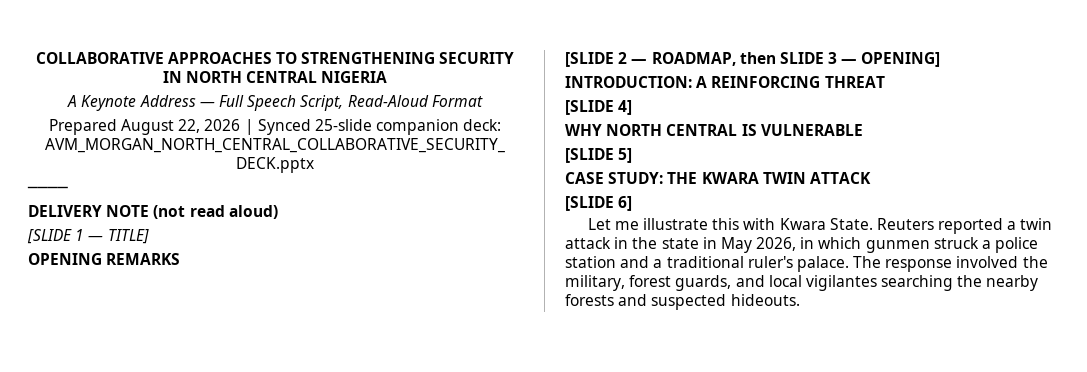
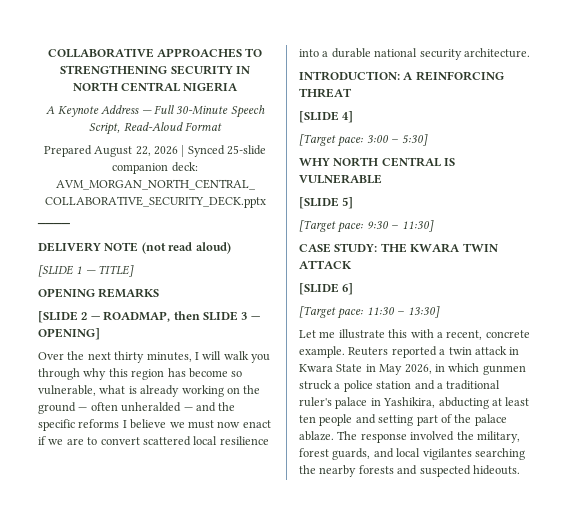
(244, 101) none -> [176,105,229,115] 30-Minute
(941, 59) none -> [38,351,270,363] [38,368,243,380] [38,385,261,397] [38,402,236,414] [38,419,271,431] [38,436,269,446] [299,48,530,60] // Over the next thirty minutes, I will walk you through why this region has become so vulnerable, what is already working on the ground — often unheralded — and the specific reforms I believe we must now enact if we are to convert scattered local resilience into a durable national security architecture.
(633, 107) none -> [299,134,428,147] // [Target pace: 3:00 – 5:30]
(633, 155) none -> [299,220,434,233] // [Target pace: 9:30 – 11:30]
(633, 203) none -> [299,306,440,319] // [Target pace: 11:30 – 13:30]
[779,218,873,230] Kwara State. -> [436,330,530,340] [299,346,345,358] a recent, concrete example.
[632,237,699,249] the state -> [299,364,363,372] Kwara State
[796,256,849,272] palace. -> [335,397,530,409] [299,414,507,426] [299,431,334,441] palace in Yashikira, abducting at least ten people and setting part of the palace ablaze.

